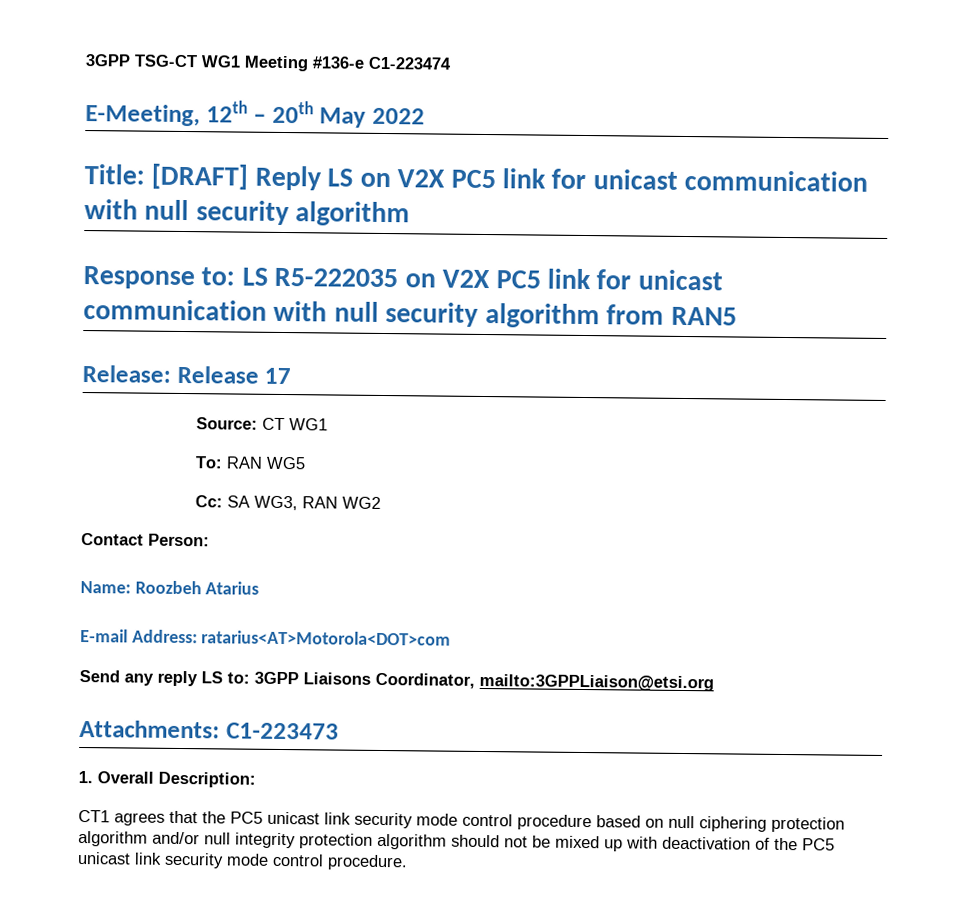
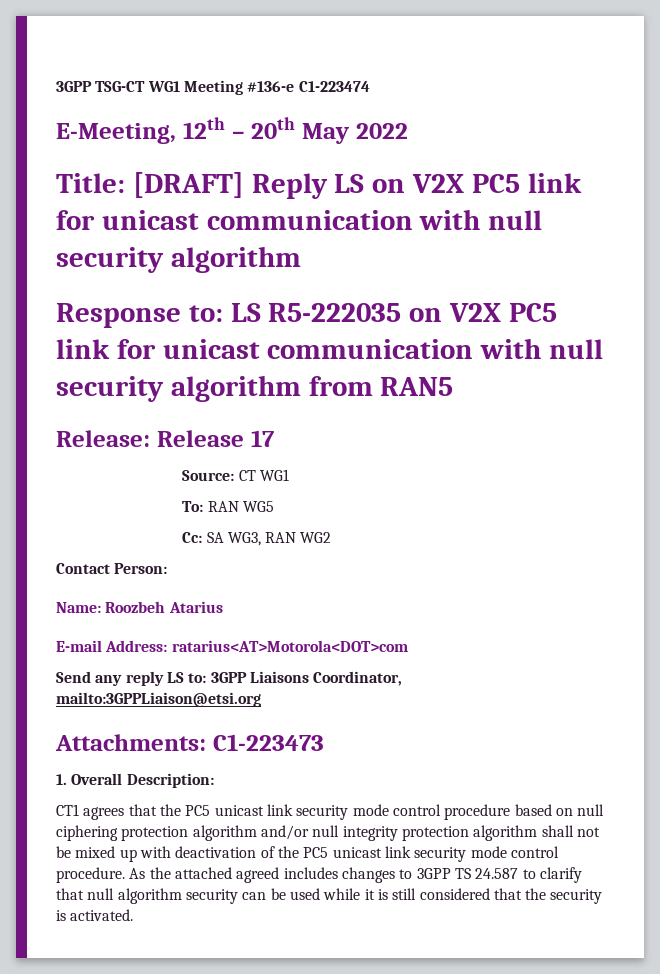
[451,834,500,848] should -> [541,825,574,837] shall
(408, 862) none -> [129,867,582,883] [56,888,603,904] [56,909,134,921] As the attached agreed includes changes to 3GPP TS 24.587 to clarify that null algorithm security can be used while it is still considered that the security is activated.

